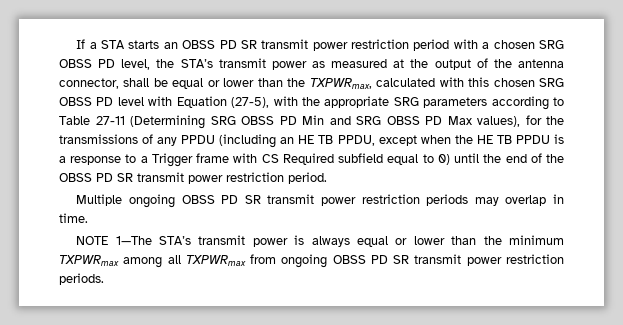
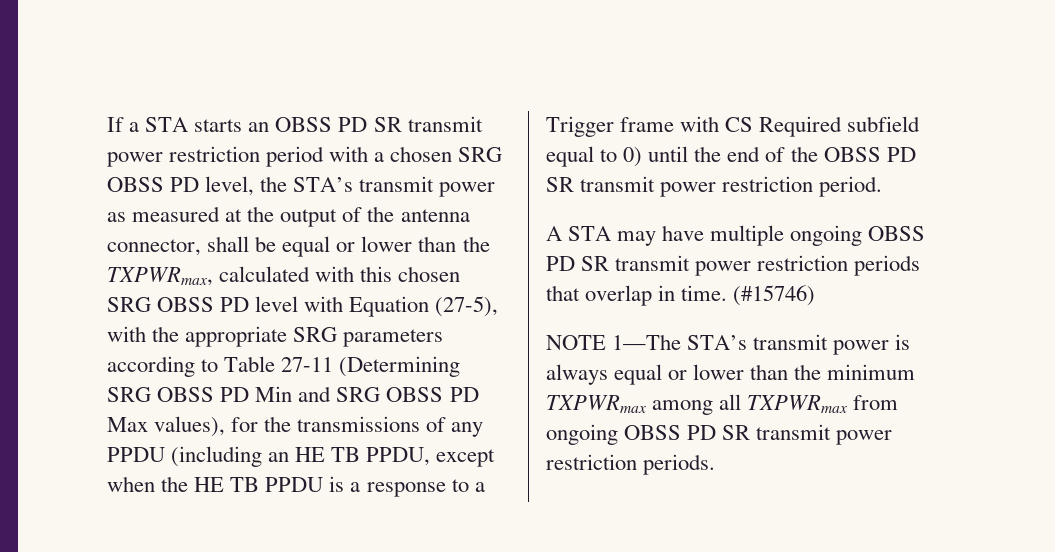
[76,194,123,206] Multiple -> [546,225,785,246] A STA may have multiple
[474,197,499,206] may -> [546,285,580,301] that
(88, 218) none -> [733,285,816,306] (#15746)

